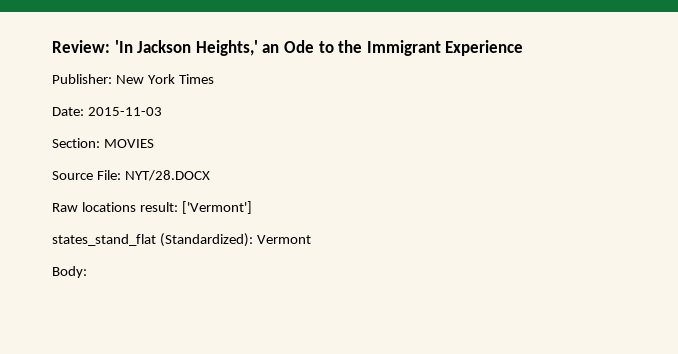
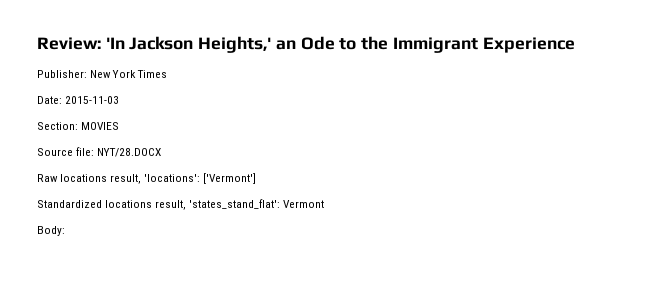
[96,170,121,180] File: -> [76,147,95,156] file:
[139,202,178,212] result: -> [110,174,201,184] result, 'locations':
[52,233,253,247] states_stand_flat (Standardized): -> [37,199,281,210] Standardized locations result, 'states_stand_flat':

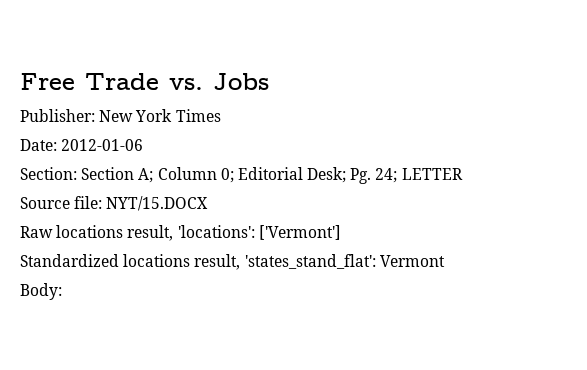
[37,36,575,53] Review: 'In Jackson Heights,' an Ode to the Immigrant Experience -> [20,73,269,90] Free Trade vs. Jobs
[65,96,120,104] 2015-11-03 -> [61,139,144,151] 2012-01-06
[81,122,120,130] MOVIES -> [81,167,463,184] Section A; Column 0; Editorial Desk; Pg. 24; LETTER
[97,148,162,157] NYT/28.DOCX -> [106,196,209,211] NYT/15.DOCX

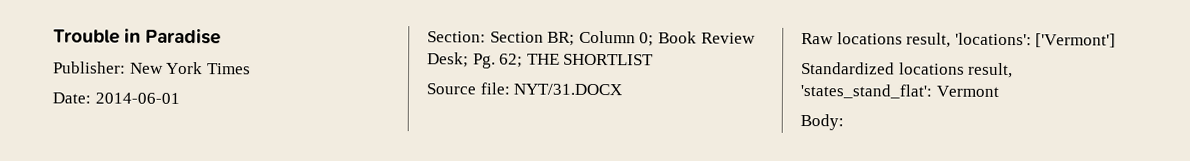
[20,73,269,90] Free Trade vs. Jobs -> [53,28,222,45] Trouble in Paradise
[61,139,144,151] 2012-01-06 -> [94,92,180,104] 2014-06-01
[138,168,154,183] A; -> [547,31,576,46] BR;
[237,167,463,184] Editorial Desk; Pg. 24; LETTER -> [657,31,756,44] [427,52,655,69] Book Review Desk; Pg. 62; THE SHORTLIST
[106,196,209,211] NYT/15.DOCX -> [513,83,623,96] NYT/31.DOCX

